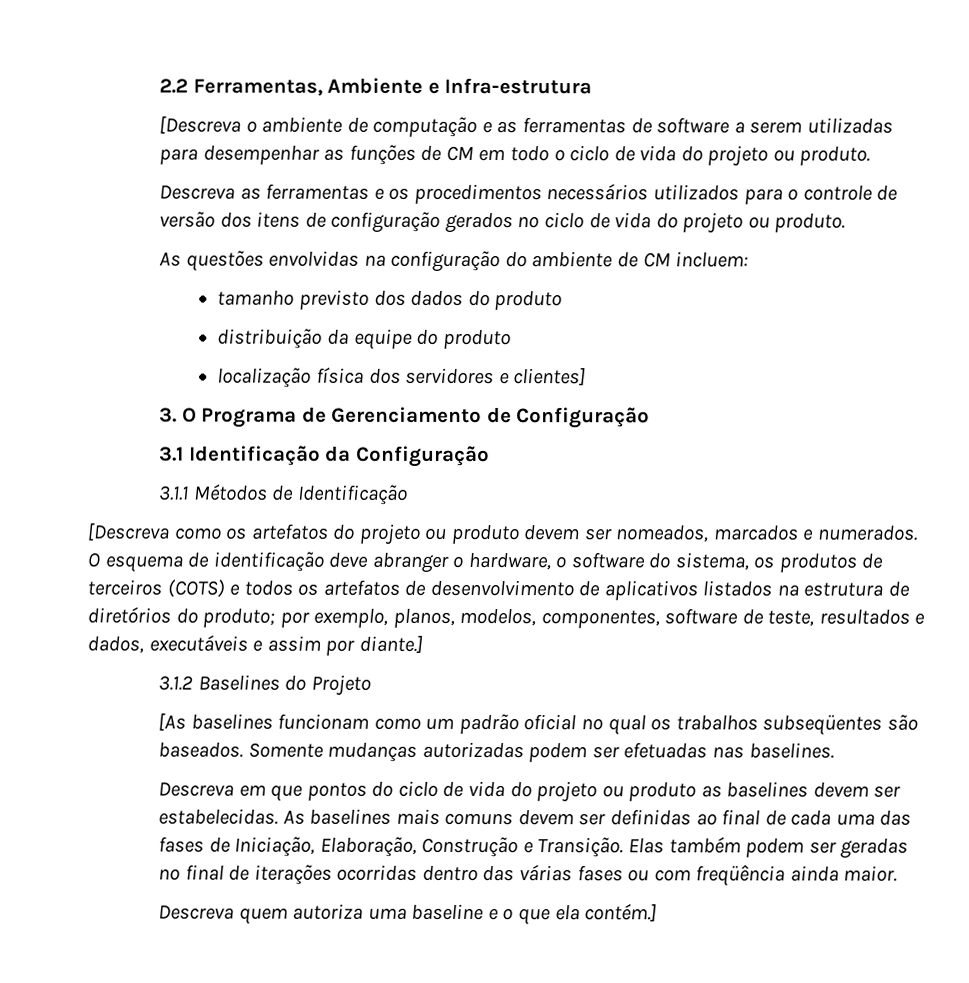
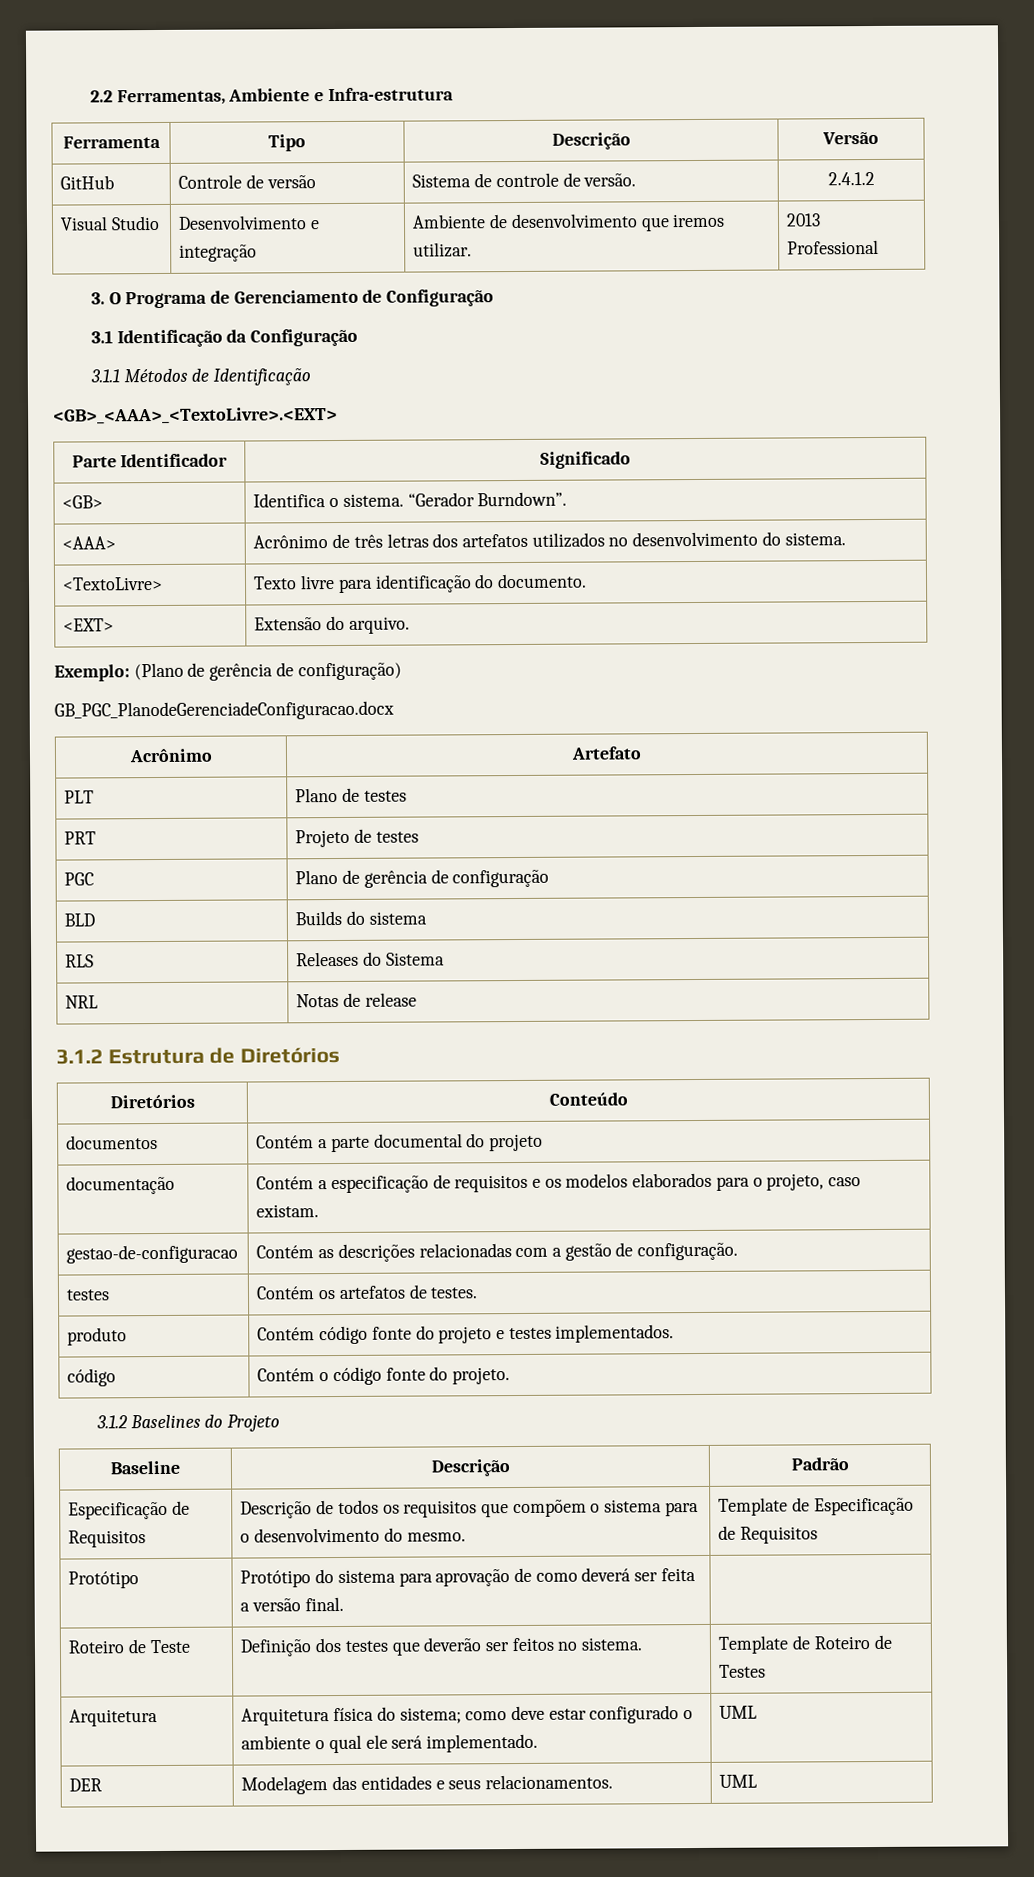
[159,116,893,137] [159,144,871,167] [159,183,899,205] [159,211,846,234] [159,250,749,273] [217,289,563,311] [217,328,511,350] [217,366,587,388] // [Descreva o ambiente de computação e as ferramentas de software a serem utilizadas para desempenhar as funções de CM em todo o ciclo de vida do projeto ou produto. // Descreva as ferramentas e os procedimentos necessários utilizados para o controle de versão dos itens de configuração gerados no ciclo de vida do projeto ou produto. // As questões envolvidas na configuração do ambiente de CM incluem: // tamanho previsto dos dados do produto // distribuição da equipe do produto // localização física dos servidores e clientes] -> [62,135,161,149] [268,134,306,152] [551,132,631,150] [822,131,879,145] [60,175,115,190] [178,174,316,189] [412,172,637,188] [827,171,875,186] [60,215,161,231] [178,215,321,230] [179,244,258,262] [412,213,726,232] [413,242,473,258] [786,213,822,227] [787,239,880,255] // Ferramenta | Tipo | Descrição | Versão // GitHub | Controle de versão | Sistema de controle de versão. | 2.4.1.2 // Visual Studio | Desenvolvimento e integração | Ambiente de desenvolvimento que iremos utilizar. | 2013 Professional
[87,523,917,545] [87,551,884,573] [87,579,910,601] [87,606,926,629] [87,634,423,656] [158,674,371,696] [158,713,918,736] [158,741,834,763] [158,780,902,803] [158,808,912,826] [158,836,909,859] [158,864,898,887] [158,903,658,926] [Descreva como os artefatos do projeto ou produto devem ser nomeados, marcados e numerados. O esquema de identificação deve abranger o hardware, o software do sistema, os produtos de terceiros (COTS) e todos os artefatos de desenvolvimento de aplicativos listados na estrutura de diretórios do produto; por exemplo, planos, modelos, componentes, software de teste, resultados e dados, executáveis e assim por diante.] // 3.1.2 Baselines do Projeto // [As baselines funcionam como um padrão oficial no qual os trabalhos subseqüentes são baseados. Somente mudanças autorizadas podem ser efetuadas nas baselines. // Descreva em que pontos do ciclo de vida do projeto ou produto as baselines devem ser estabelecidas. As baselines mais comuns devem ser definidas ao final de cada uma das fases de Iniciação, Elaboração, Construção e Transição. Elas também podem ser geradas no final de iterações ocorridas dentro das várias fases ou com freqüência ainda maior. // Descreva quem autoriza uma baseline e o que ela contém.] -> [53,406,338,425] [71,453,229,468] [540,451,631,469] [62,495,104,509] [253,491,568,508] [62,536,117,550] [253,531,846,549] [62,576,164,591] [253,573,588,593] [63,618,115,632] [254,615,410,634] [54,662,402,682] [54,700,394,721] [128,748,213,763] [571,746,642,760] [64,790,95,804] [295,787,407,803] [64,831,97,845] [295,828,419,848] [64,872,95,886] [295,869,550,888] [64,913,96,927] [295,910,427,926] [65,954,95,968] [296,951,445,967] [65,995,99,1009] [296,992,417,1008] [56,1046,341,1065] [109,1094,195,1109] [548,1092,628,1106] [66,1135,159,1150] [256,1133,544,1153] [66,1175,176,1195] [256,1172,862,1194] [256,1204,320,1218] [66,1244,239,1264] [256,1242,739,1263] [66,1289,111,1301] [256,1284,479,1300] [67,1327,128,1346] [257,1324,675,1345] [67,1368,117,1387] [257,1366,511,1386] [95,1414,281,1432] [110,1460,180,1475] [430,1459,511,1477] [790,1457,849,1471] [68,1500,191,1520] [68,1530,147,1548] [240,1499,699,1519] [240,1527,466,1543] [718,1497,914,1516] [718,1525,819,1544] [68,1571,140,1589] [240,1567,696,1588] [240,1596,344,1612] [68,1639,190,1654] [240,1637,643,1657] [718,1634,892,1654] [719,1664,767,1678] [69,1709,159,1727] [241,1705,694,1726] [241,1733,539,1754] [719,1705,758,1719] [69,1778,103,1792] [241,1774,614,1795] [719,1774,758,1788] <GB>_<AAA>_<TextoLivre>.<EXT> // Parte Identificador | Significado // <GB> | Identifica o sistema. “Gerador Burndown”. // <AAA> | Acrônimo de três letras dos artefatos utilizados no desenvolvimento do sistema. // <TextoLivre> | Texto livre para identificação do documento. // <EXT> | Extensão do arquivo. // Exemplo: (Plano de gerência de configuração) // GB_PGC_PlanodeGerenciadeConfiguracao.docx // Acrônimo | Artefato // PLT | Plano de testes // PRT | Projeto de testes // PGC | Plano de gerência de configuração // BLD | Builds do sistema // RLS | Releases do Sistema // NRL | Notas de release // 3.1.2 Estrutura de Diretórios // Diretórios | Conteúdo // documentos | Contém a parte documental do projeto // documentação | Contém a especificação de requisitos e os modelos elaborados para o projeto, caso existam. // gestao-de-configuracao | Contém as descrições relacionadas com a gestão de configuração. // testes | Contém os artefatos de testes. // produto | Contém código fonte do projeto e testes implementados. // código | Contém o código fonte do projeto. // 3.1.2 Baselines do Projeto // Baseline | Descrição | Padrão // Especificação de Requisitos | Descrição de todos os requisitos que compõem o sistema para o desenvolvimento do mesmo. | Template de Especificação de Requisitos // Protótipo | Protótipo do sistema para aprovação de como deverá ser feita a versão final. | // Roteiro de Teste | Definição dos testes que deverão ser feitos no sistema. | Template de Roteiro de Testes // Arquitetura | Arquitetura física do sistema; como deve estar configurado o ambiente o qual ele será implementado. | UML // DER | Modelagem das entidades e seus relacionamentos. | UML

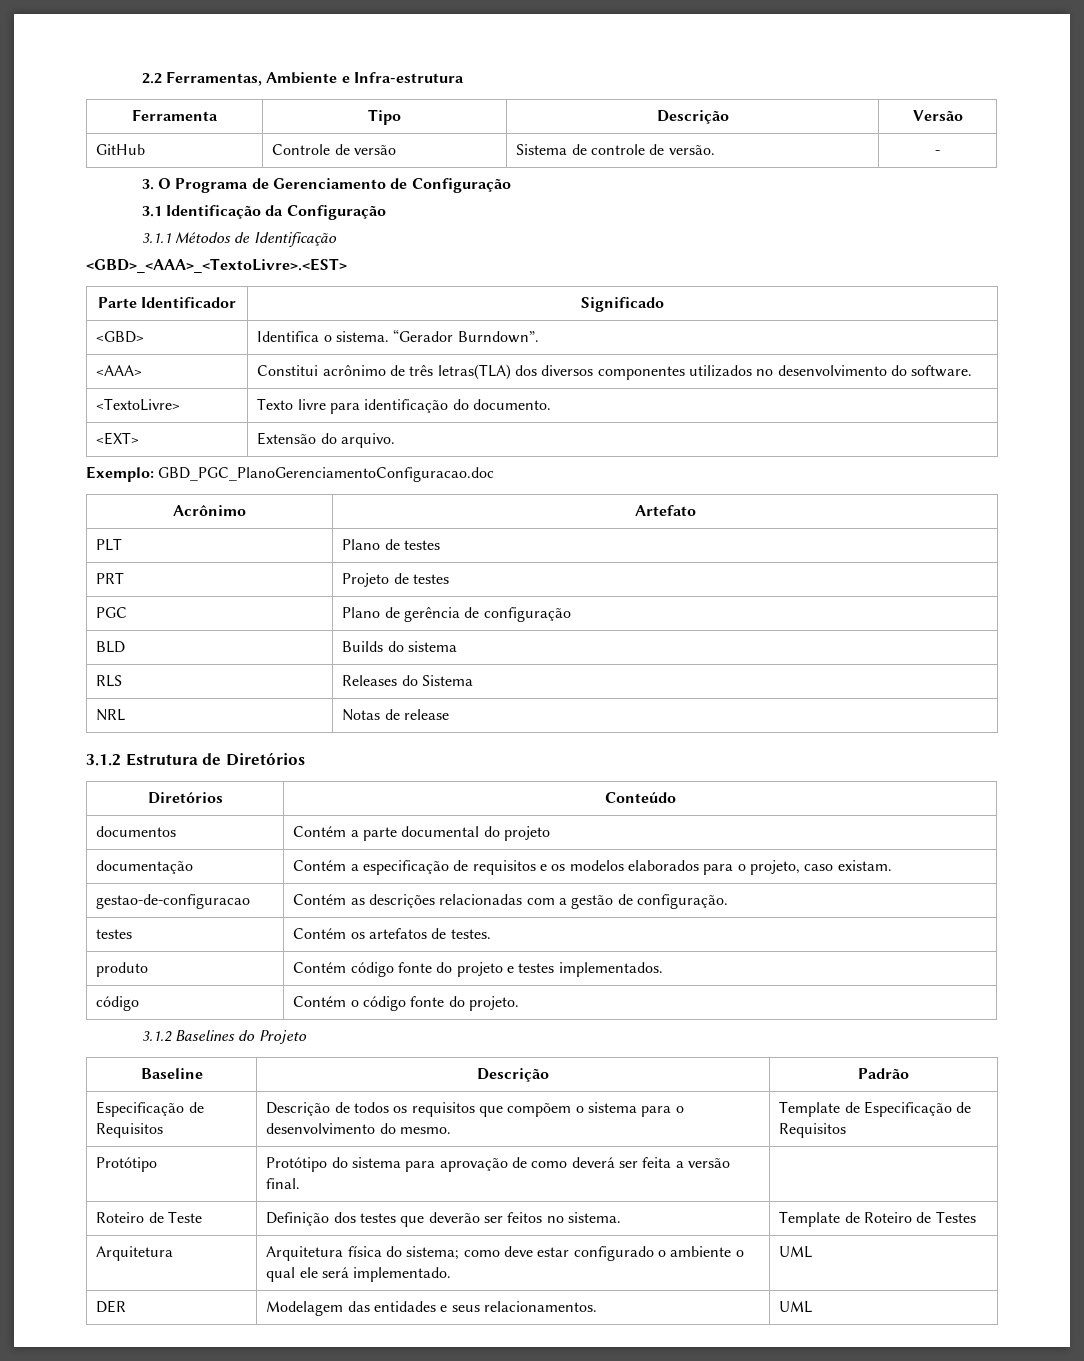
[827,171,875,186] [60,215,161,231] [178,215,321,230] [179,244,258,262] [412,213,726,232] [413,242,473,258] [786,213,822,227] [787,239,880,255] 2.4.1.2 // Visual Studio | Desenvolvimento e integração | Ambiente de desenvolvimento que iremos utilizar. | 2013 Professional -> [935,150,940,155] -
[53,406,338,425] <GB>_<AAA>_<TextoLivre>.<EXT> -> [86,258,347,273] <GBD>_<AAA>_<TextoLivre>.<EST>
[62,495,104,509] <GB> -> [96,331,145,343] <GBD>
[253,533,529,549] Acrônimo de três letras dos artefatos -> [257,364,685,380] Constitui acrônimo de três letras(TLA) dos diversos componentes
[784,532,846,546] sistema. -> [911,365,973,377] software.
[133,662,402,681] [54,700,394,721] (Plano de gerência de configuração) // GB_PGC_PlanodeGerenciadeConfiguracao.docx -> [158,467,495,482] GBD_PGC_PlanoGerenciamentoConfiguracao.doc

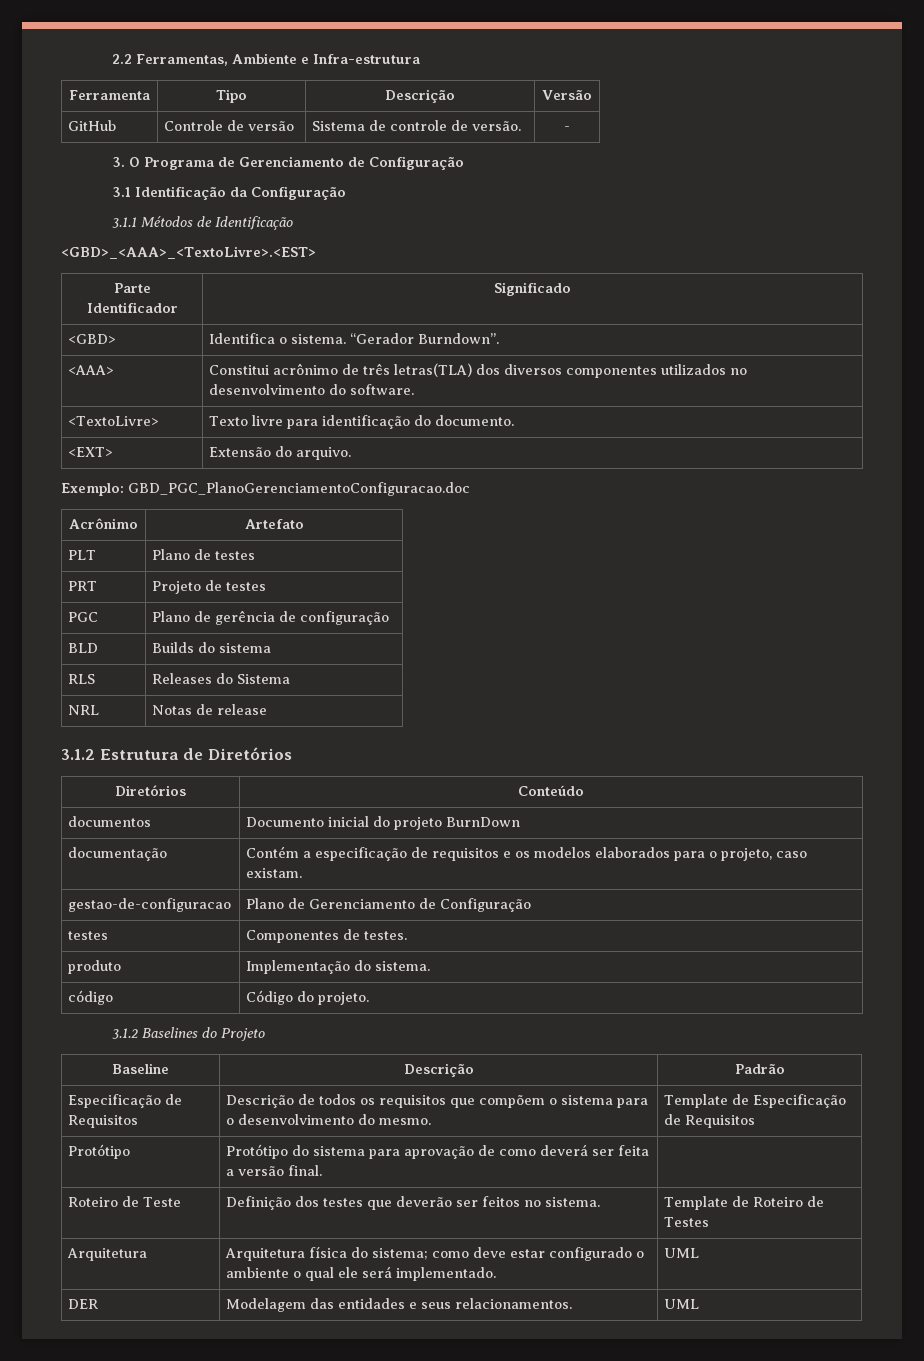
[293,826,550,841] Contém a parte documental do projeto -> [246,816,521,830] Documento inicial do projeto BurnDown
[293,894,728,909] [96,929,133,939] [293,928,491,939] [96,962,149,977] [293,962,663,977] [96,996,140,1011] [293,996,445,1011] Contém as descrições relacionadas com a gestão de configuração. // testes | Contém os artefatos de testes. // produto | Contém código fonte do projeto e testes implementados. // código | Contém o código fonte -> [246,898,532,912] [68,931,109,940] [246,929,408,943] [68,960,122,974] [246,960,431,974] [68,990,114,1005] [246,990,294,1005] Plano de Gerenciamento de Configuração // testes | Componentes de testes. // produto | Implementação do sistema. // código | Código

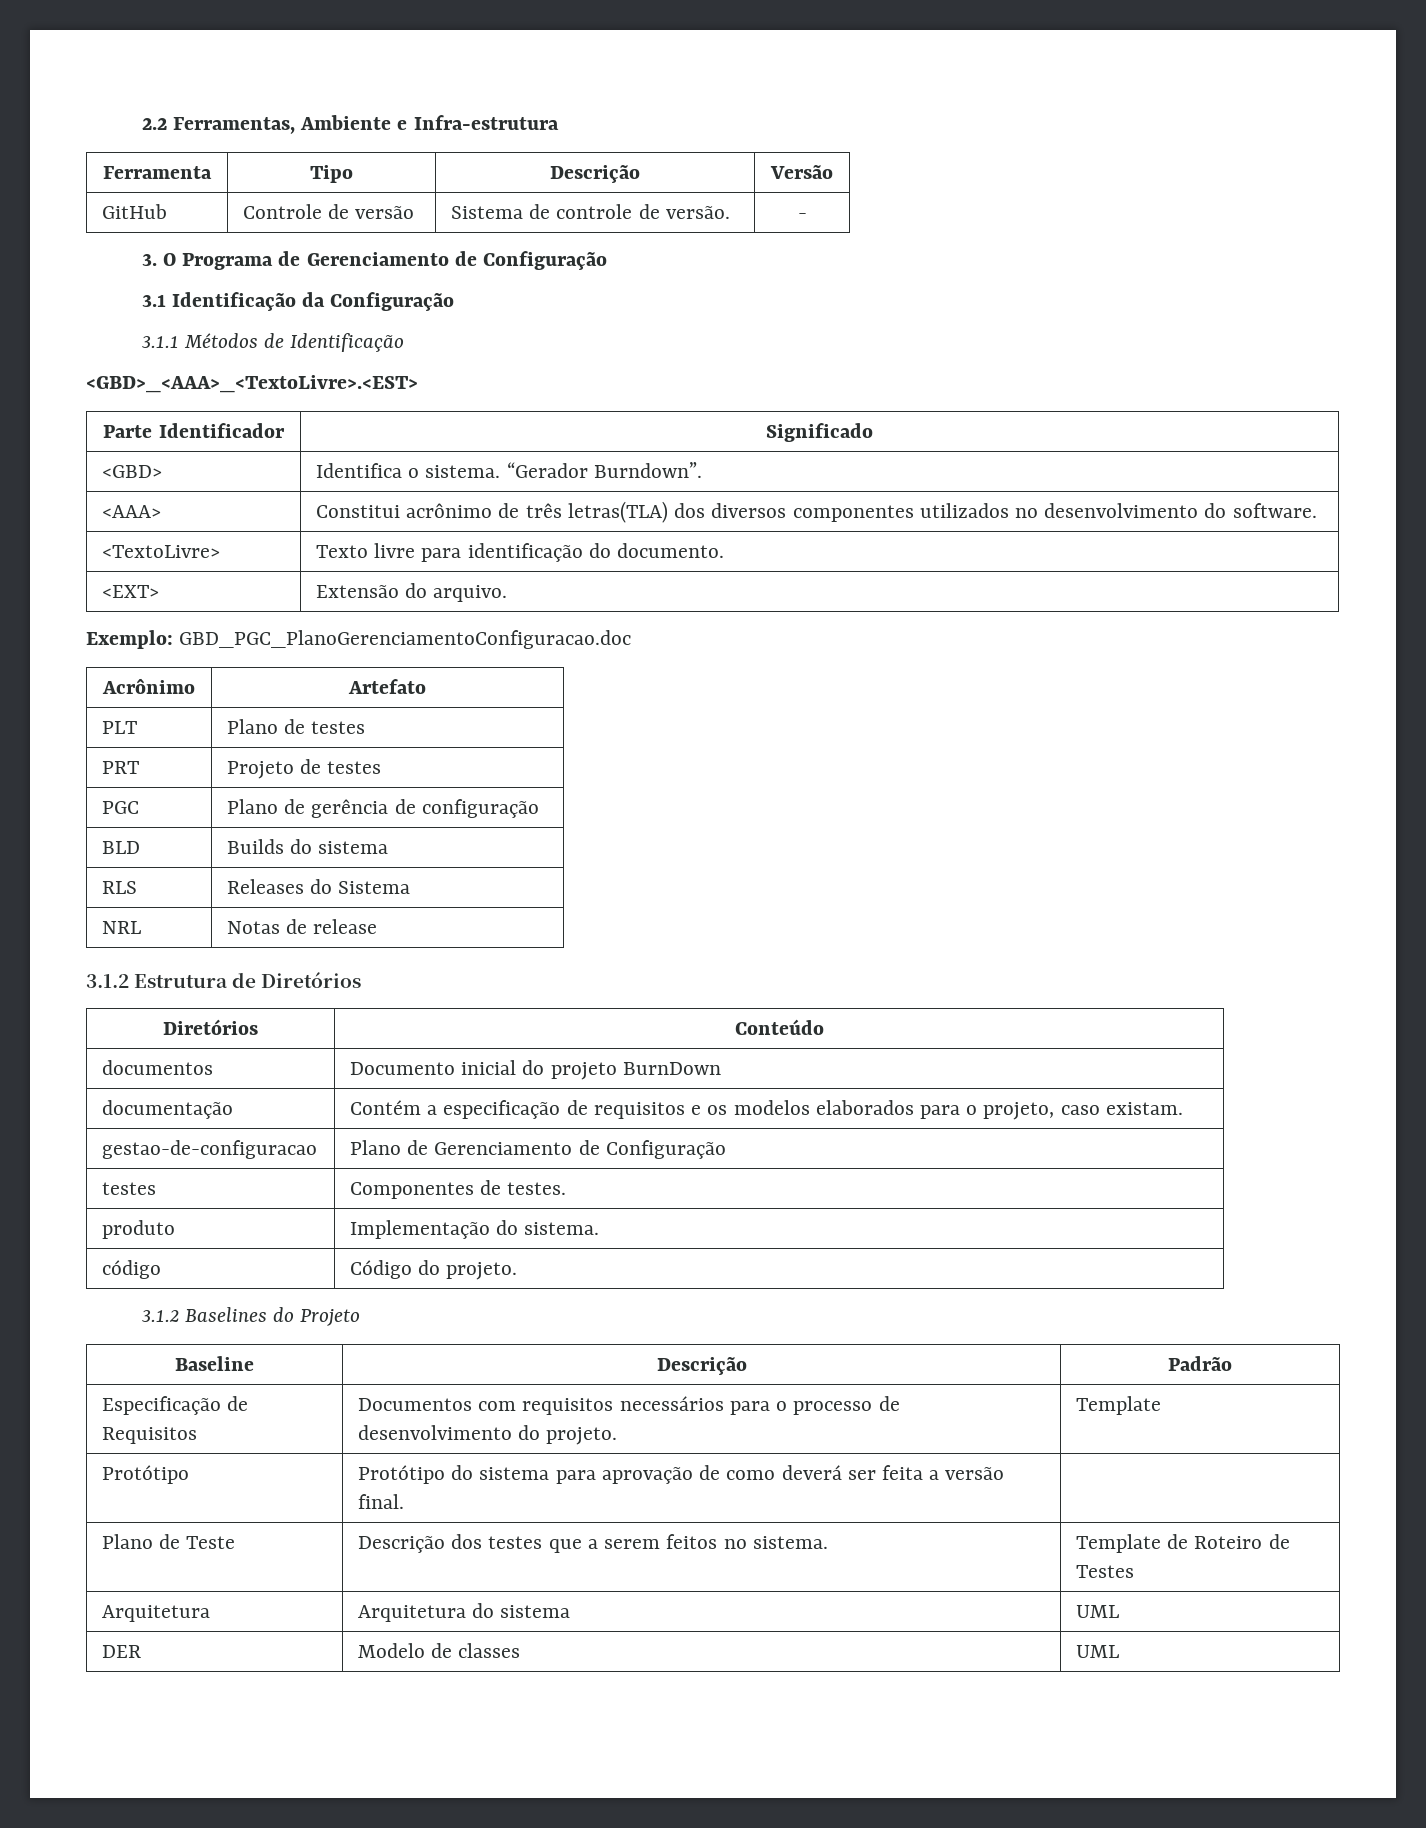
[226,1094,649,1108] [226,1114,432,1125] [664,1094,847,1108] [664,1114,756,1128] Descrição de todos os requisitos que compõem o sistema para o desenvolvimento do mesmo. | Template de Especificação de Requisitos -> [358,1396,900,1415] [358,1425,618,1445] [1076,1396,1162,1415] Documentos com requisitos necessários para o processo de desenvolvimento do projeto. | Template
[68,1197,119,1207] Roteiro -> [102,1534,154,1549] Plano
[226,1196,292,1210] Definição -> [358,1536,446,1553] Descrição
[396,1196,479,1207] deverão ser -> [587,1539,661,1549] a serem
[309,1246,645,1261] [226,1266,497,1281] [664,1248,700,1258] [68,1299,99,1309] [226,1298,573,1312] física do sistema; como deve estar configurado o ambiente o qual ele será implementado. | UML // DER | Modelagem das entidades e seus relacionamentos. -> [472,1603,571,1618] [1076,1605,1120,1618] [102,1645,142,1658] [358,1643,521,1658] do sistema | UML // DER | Modelo de classes

